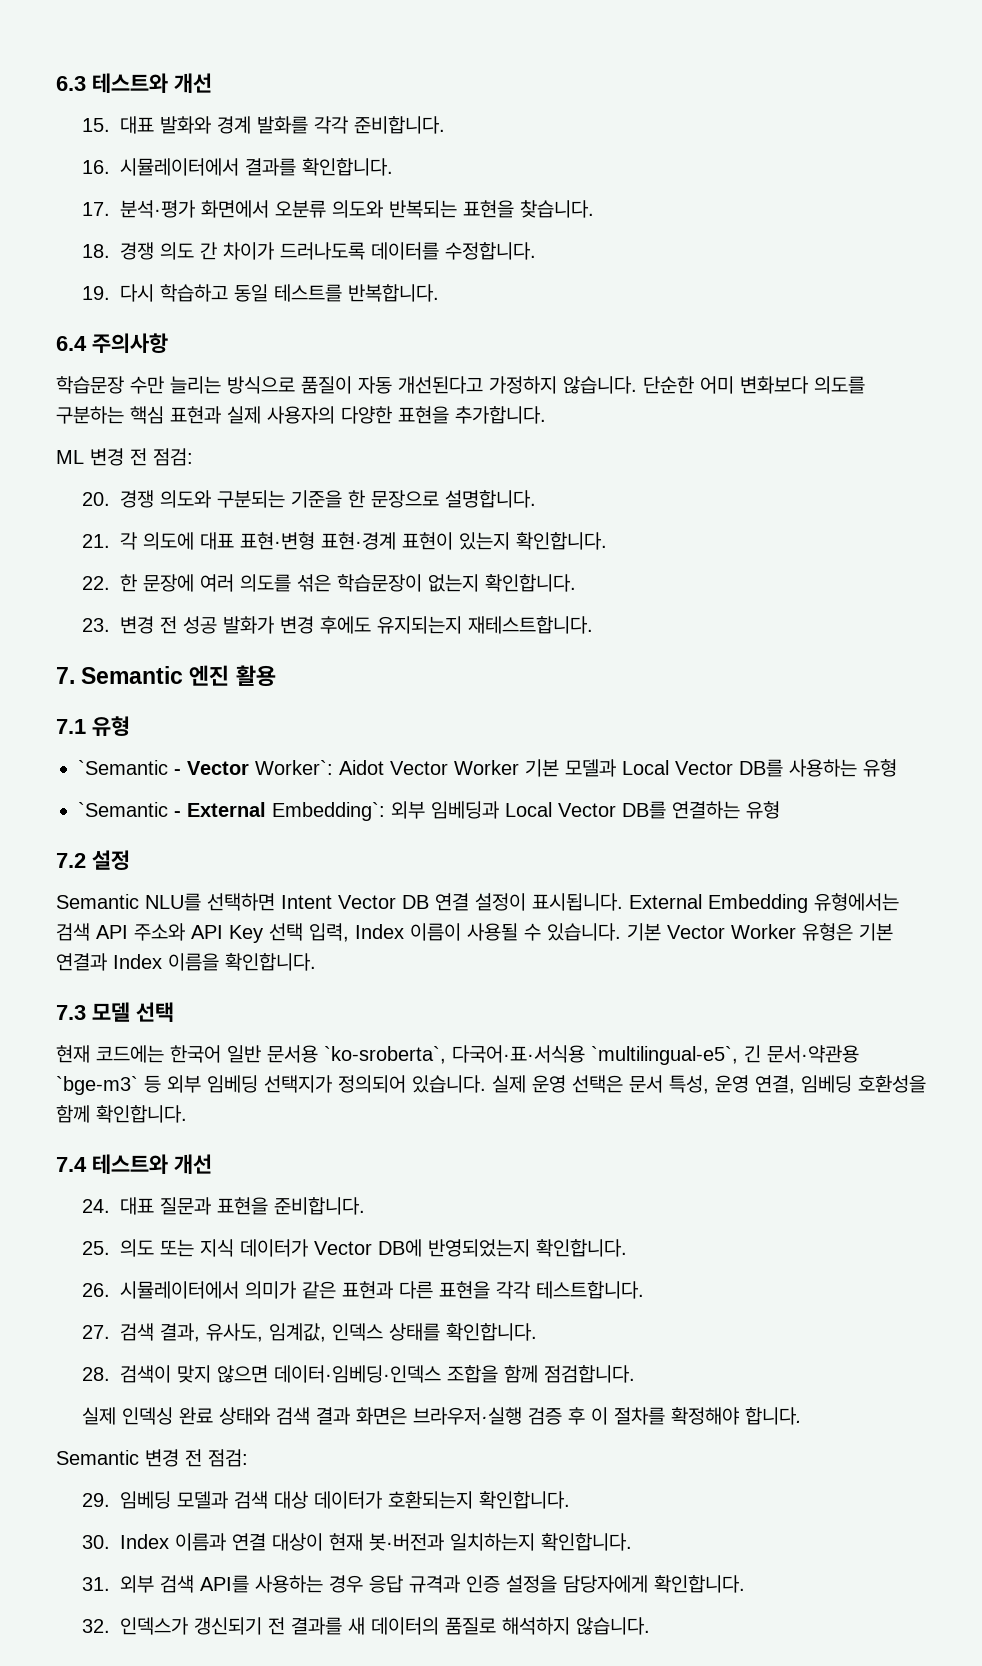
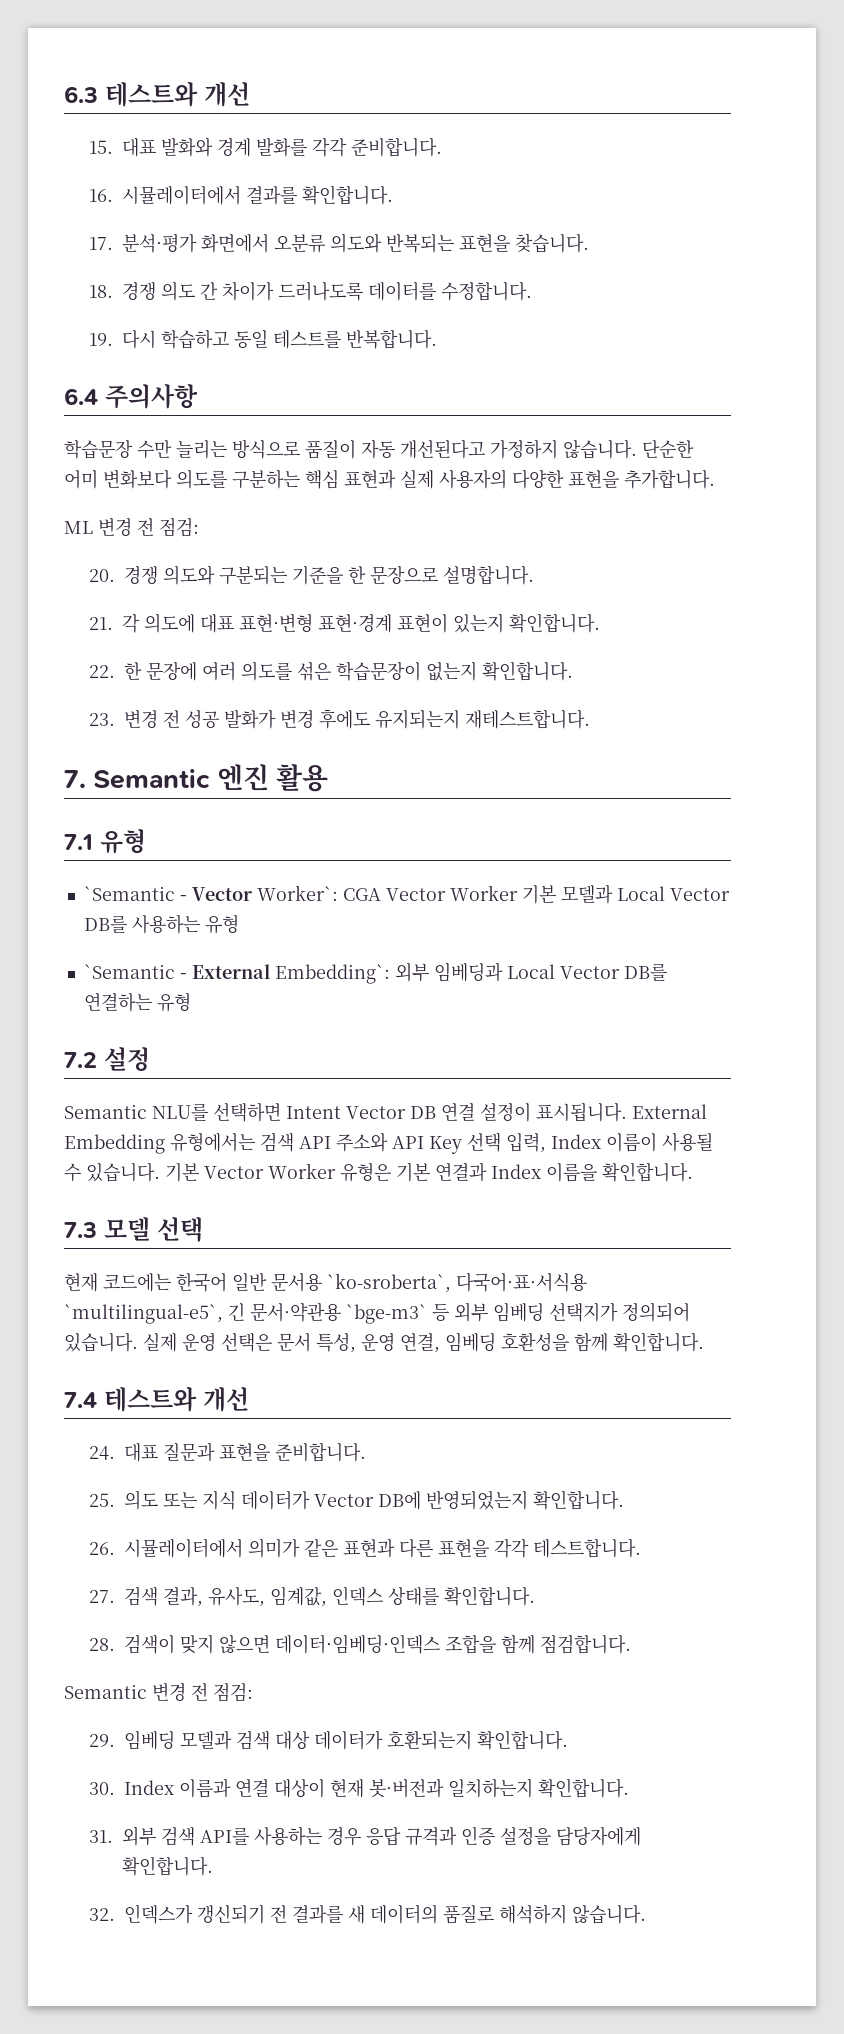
[339,760,384,775] Aidot -> [342,888,381,901] CGA
[82,1407,803,1425] // 실제 인덱싱 완료 상태와 검색 결과 화면은 브라우저·실행 검증 후 이 절차를 확정해야 합니다. -> (632, 1644) none

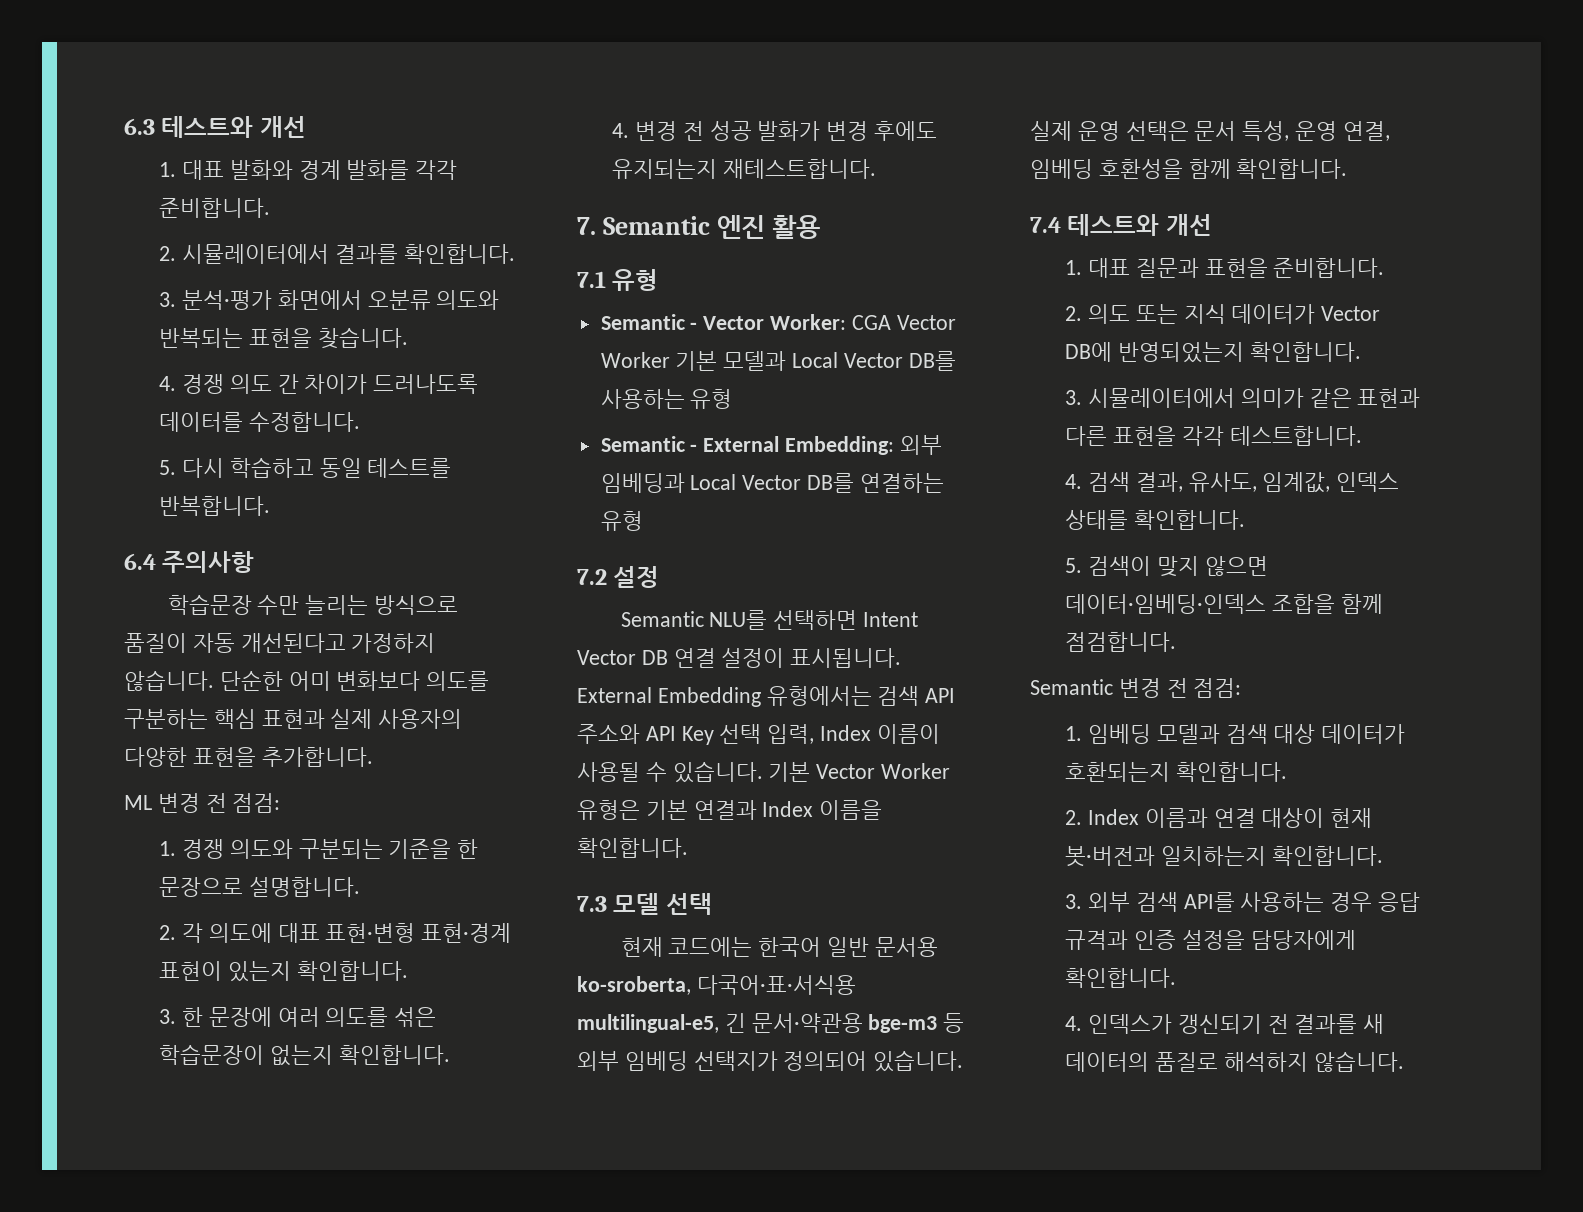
[89,140,114,154] 15. -> [159,162,177,177] 1.
[89,189,114,202] 16. -> [159,246,177,261] 2.
[89,237,114,250] 17. -> [159,292,177,307] 3.
[89,285,114,298] 18. -> [159,376,177,391] 4.
[89,333,114,346] 19. -> [159,460,177,475] 5.
[89,569,116,582] 20. -> [159,841,177,856] 1.
[89,617,114,630] 21. -> [159,925,177,940] 2.
[89,665,116,678] 22. -> [159,1009,177,1024] 3.
[89,713,116,726] 23. -> [612,123,630,138] 4.
[83,886,175,901] `Semantic -> [600,314,685,330] Semantic
[256,885,338,901] Worker`: -> [770,314,847,330] Worker:
[83,964,175,979] `Semantic -> [600,436,685,452] Semantic
[274,964,390,984] Embedding`: -> [785,436,895,455] Embedding:
[327,1272,587,1293] [64,1304,223,1324] `ko-sroberta`, 다국어·표·서식용 `multilingual-e5`, -> [577,975,856,995] [577,1014,719,1033] ko-sroberta, 다국어·표·서식용 multilingual-e5,
[346,1304,427,1324] `bge-m3` -> [868,1014,938,1033] bge-m3
[89,1446,116,1460] 24. -> [1065,260,1083,275] 1.
[89,1493,116,1507] 25. -> [1065,306,1083,321] 2.
[89,1542,116,1555] 26. -> [1065,390,1083,405] 3.
[89,1590,116,1603] 27. -> [1065,474,1083,489] 4.
[89,1638,116,1651] 28. -> [1065,558,1083,573] 5.
[89,1734,116,1747] 29. -> [1065,726,1083,741] 1.
[89,1782,116,1795] 30. -> [1065,810,1083,825] 2.
[89,1830,114,1843] 31. -> [1065,894,1083,909] 3.
[89,1908,116,1921] 32. -> [1065,1016,1083,1031] 4.

